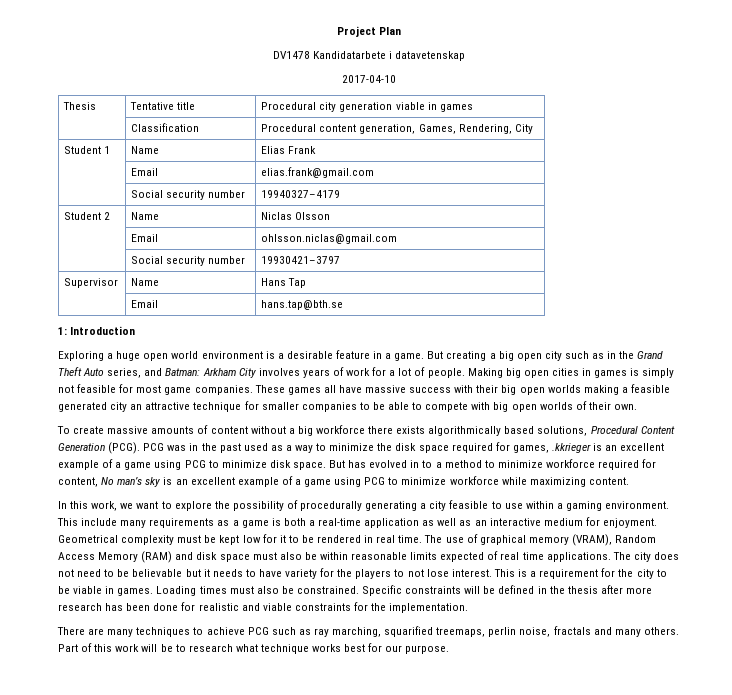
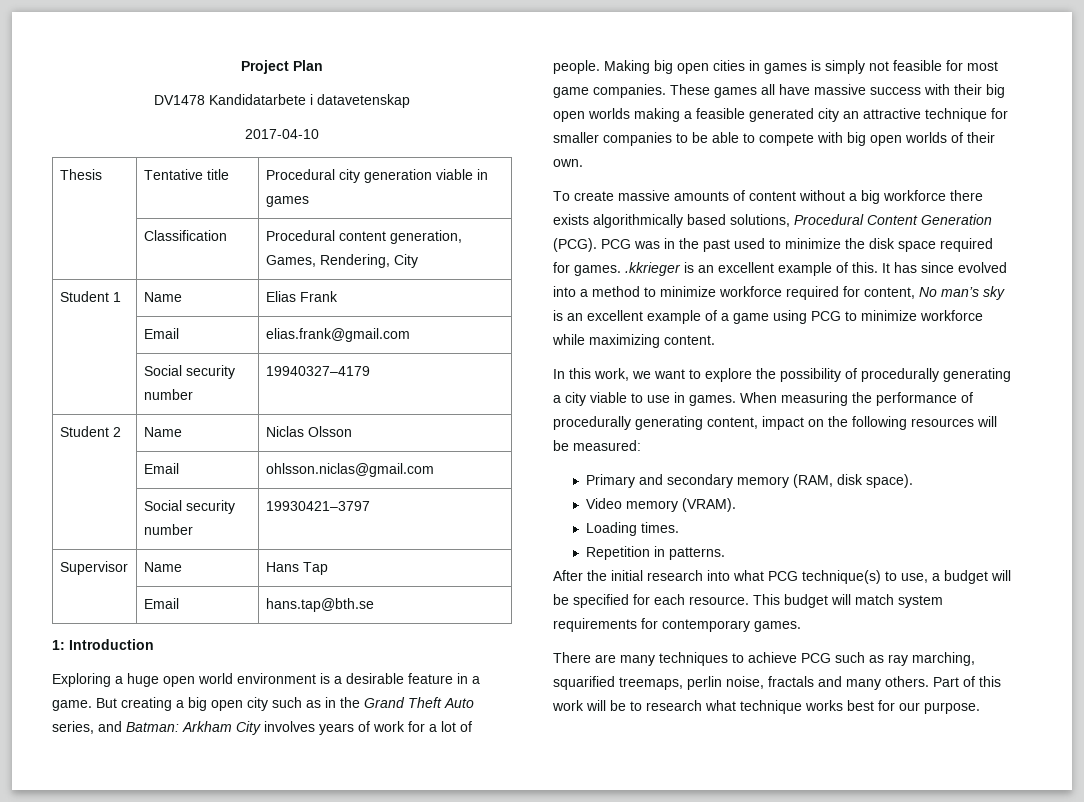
[270,445,314,453] as a way -> (765, 243) none
[512,445,549,453] games, -> [574,265,621,276] games.
[115,460,433,470] a game using PCG to minimize disk space. But has evolved in to -> [852,262,1007,273] [553,286,576,297] this. It has since evolved into
[449,500,489,509] feasible -> [590,392,627,403] viable
[525,501,670,511] [57,517,657,528] [58,534,657,546] [58,551,679,563] [58,568,667,579] [58,585,652,596] [58,602,469,613] within a gaming environment. This include many requirements as a game is both a real-time application as well as an interactive medium for enjoyment. Geometrical complexity must be kept low for it to be rendered in real time. The use of graphical memory (VRAM), Random Access Memory (RAM) and disk space must also be within reasonable limits expected of real time applications. The city does not need to be believable but it needs to have variety for the players to not lose interest. This is a requirement for the city to be viable in games. Loading times must also be constrained. Specific constraints will be defined in the thesis after more research has been done for realistic and viable constraints for the implementation. -> [674,392,973,406] [553,416,997,430] [553,440,641,451] [585,474,913,488] [585,498,736,512] [585,522,679,536] [585,546,725,560] [553,570,1011,584] [553,594,943,608] [553,618,801,632] in games. When measuring the performance of procedurally generating content, impact on the following resources will be measured: // Primary and secondary memory (RAM, disk space). // Video memory (VRAM). // Loading times. // Repetition in patterns. // After the initial research into what PCG technique(s) to use, a budget will be specified for each resource. This budget will match system requirements for contemporary games.

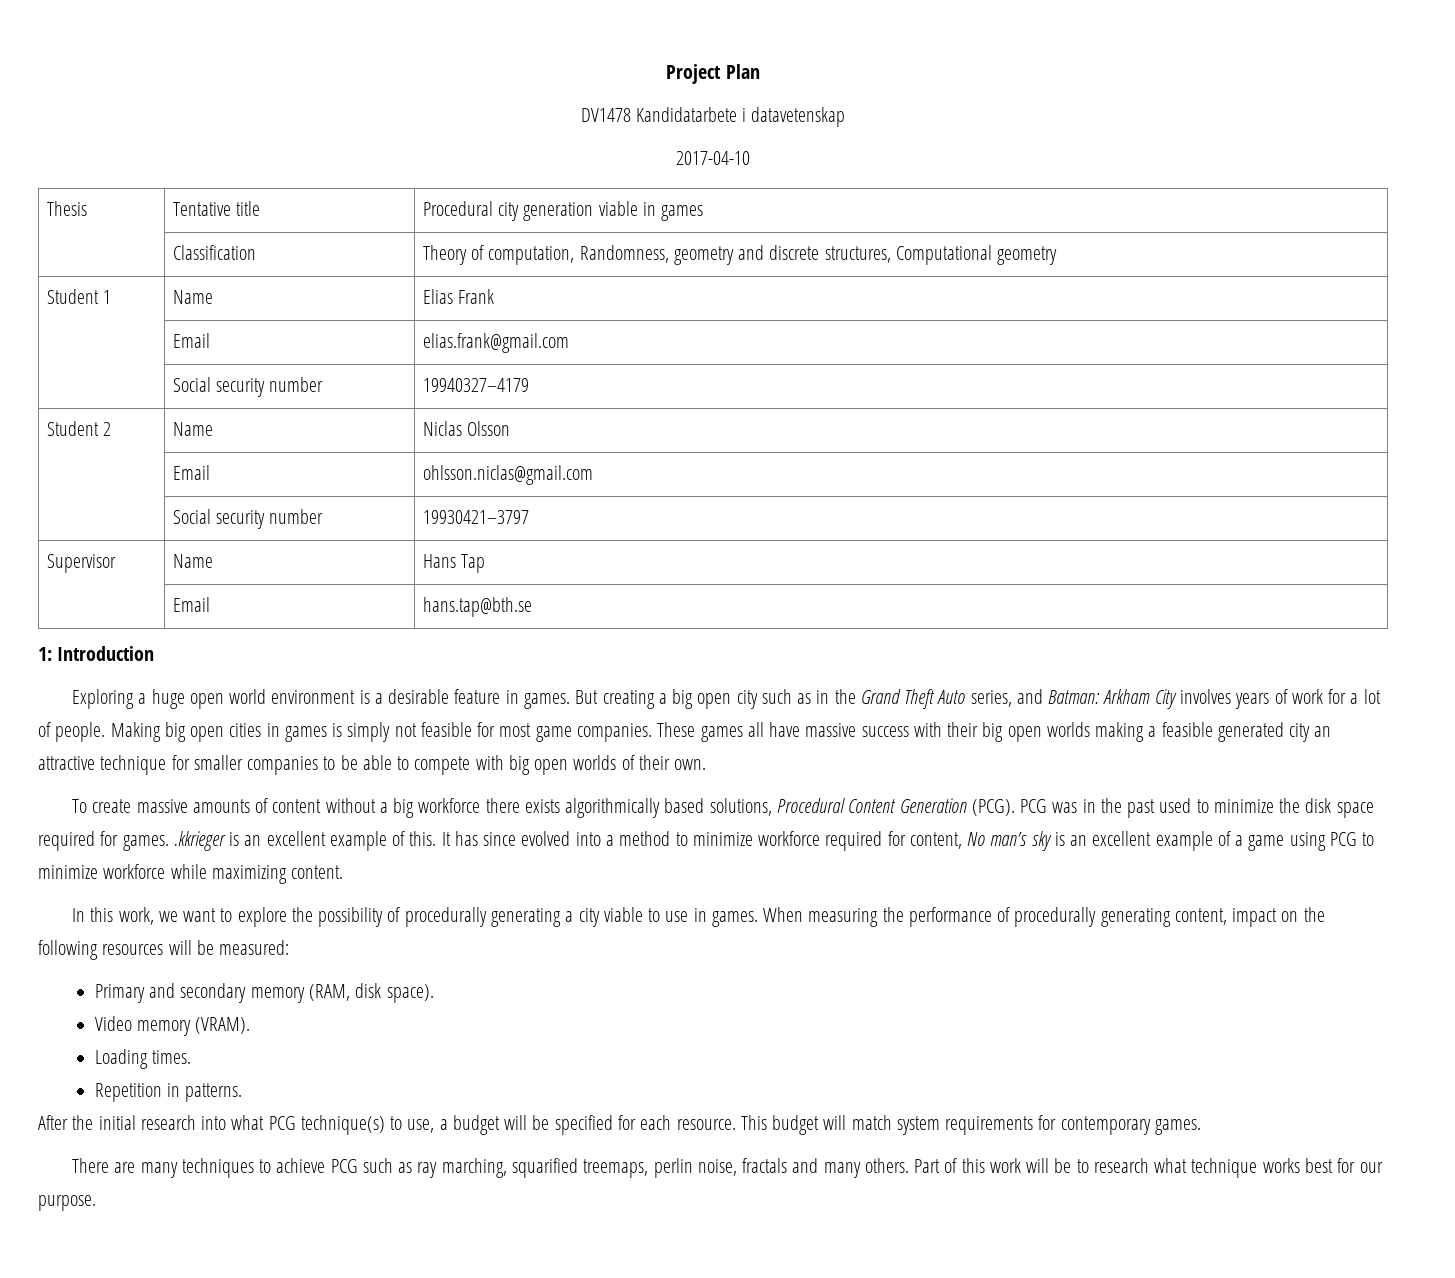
[265,230,462,244] [265,254,418,268] Procedural content generation, Games, Rendering, City -> [422,245,1058,265] Theory of computation, Randomness, geometry and discrete structures, Computational geometry
[472,676,480,684] [52,700,92,711] a game. -> [523,693,570,709] games.

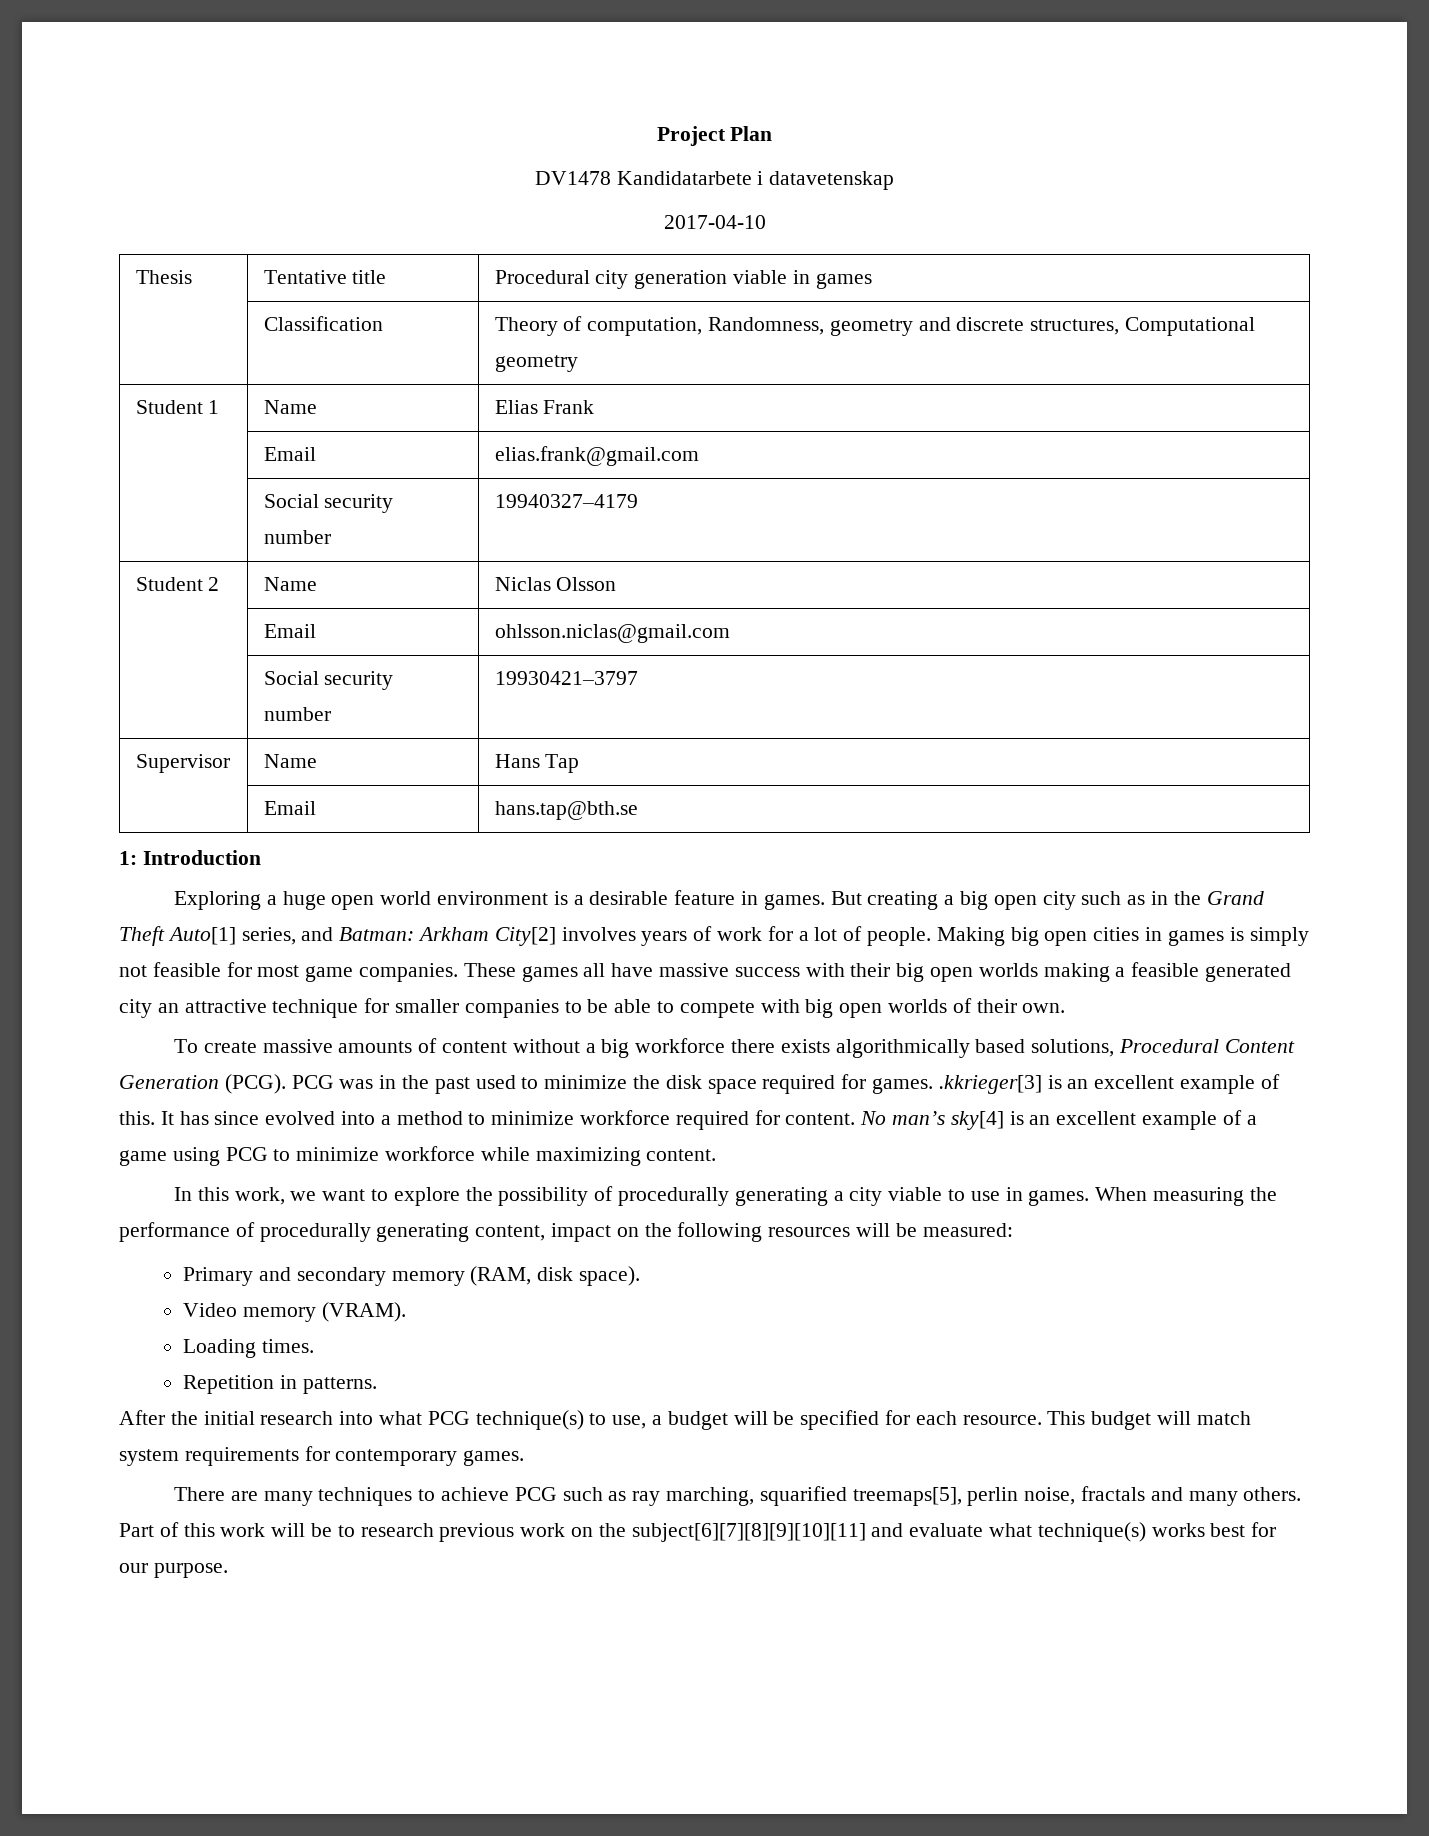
[937,690,966,704] Auto -> [167,927,236,945] Auto[1]
[1154,689,1177,709] City -> [494,927,556,946] City[2]
[173,831,226,851] .kkrieger -> [938,1075,1042,1094] .kkrieger[3]
[909,832,962,849] content, -> [785,1113,856,1125] content.
[1031,831,1052,851] sky -> [950,1111,1004,1130] sky[4]
[583,1159,649,1178] treemaps, -> [852,1487,962,1506] treemaps[5],
[1154,1158,1258,1178] what technique -> [439,1522,1146,1542] previous work on the subject[6][7][8][9][10][11] and evaluate what technique(s)

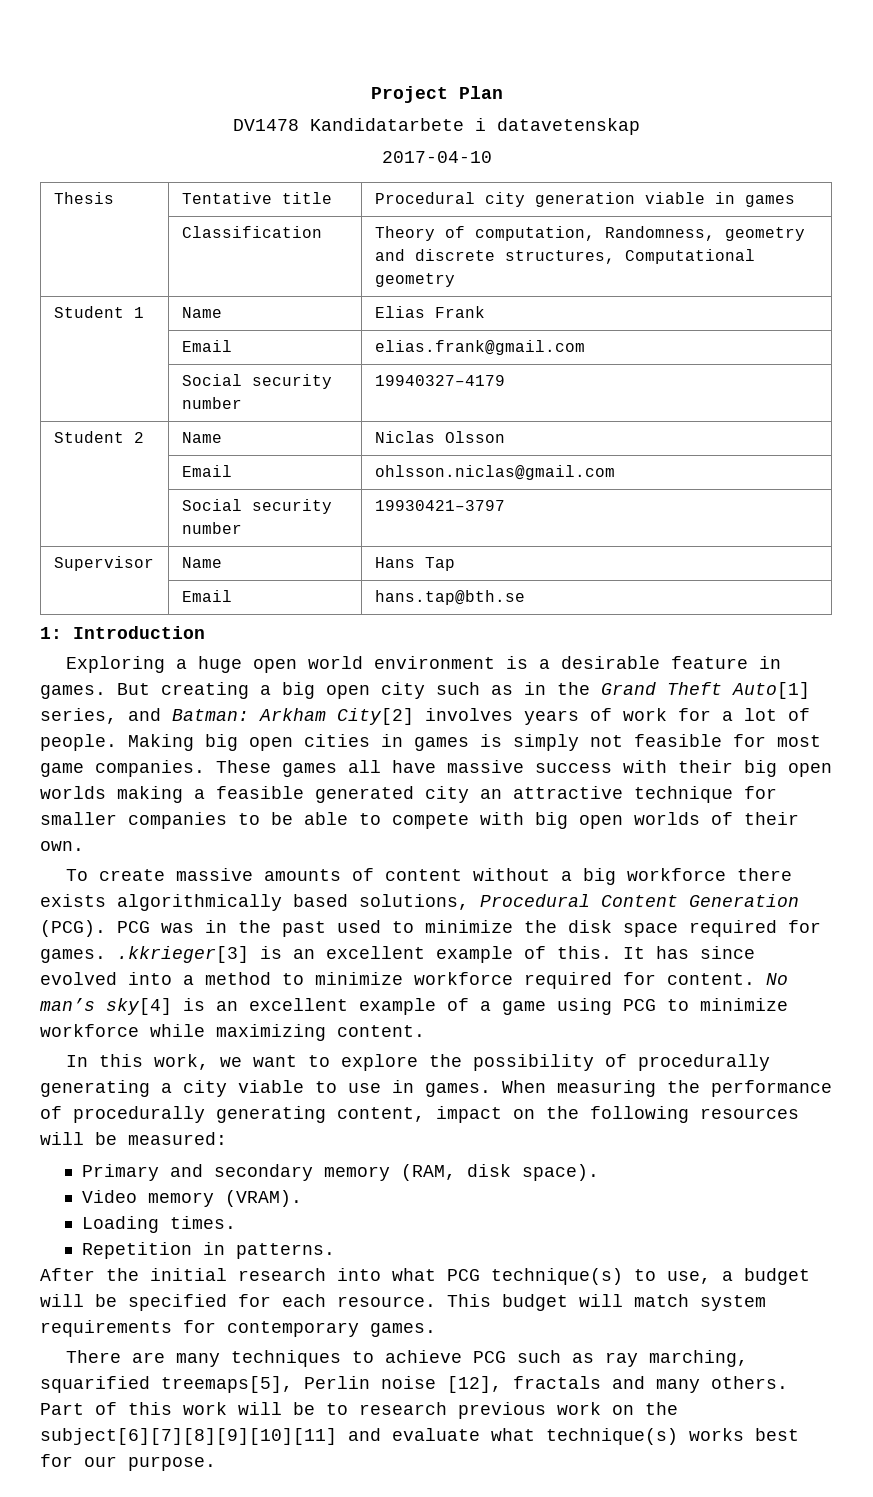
[967,1487,1076,1506] perlin noise, -> [304,1376,502,1393] Perlin noise [12],

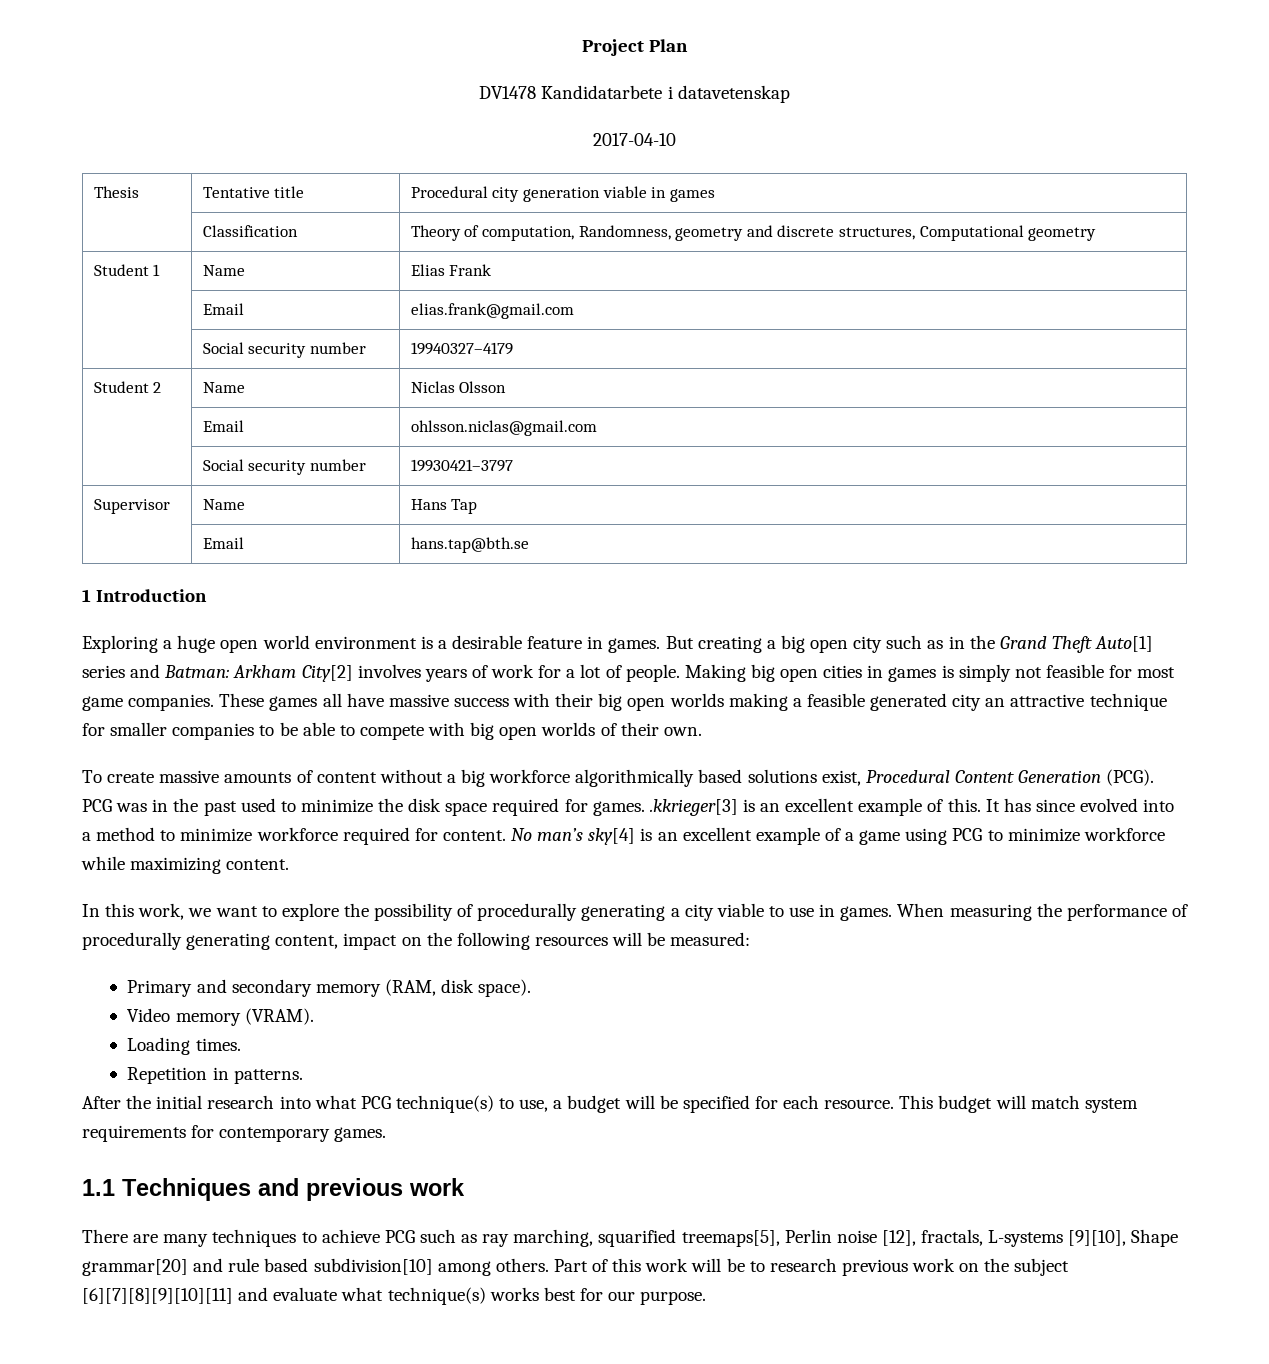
[40,627,62,639] 1: -> [82,589,91,602] 1
[40,708,117,724] series, -> [82,665,125,678] series
[736,868,792,881] [40,894,469,911] there exists algorithmically based solutions, -> [575,769,861,787] algorithmically based solutions exist,
(436, 1330) none -> [82,1178,465,1201] // 1.1 Techniques and previous work
[513,1376,700,1393] fractals and many -> [921,1229,1179,1247] [82,1258,491,1276] fractals, L-systems [9][10], Shape grammar[20] and rule based subdivision[10] among
[40,1428,337,1445] subject[6][7][8][9][10][11] -> [1014,1258,1070,1276] [82,1288,233,1304] subject [6][7][8][9][10][11]

